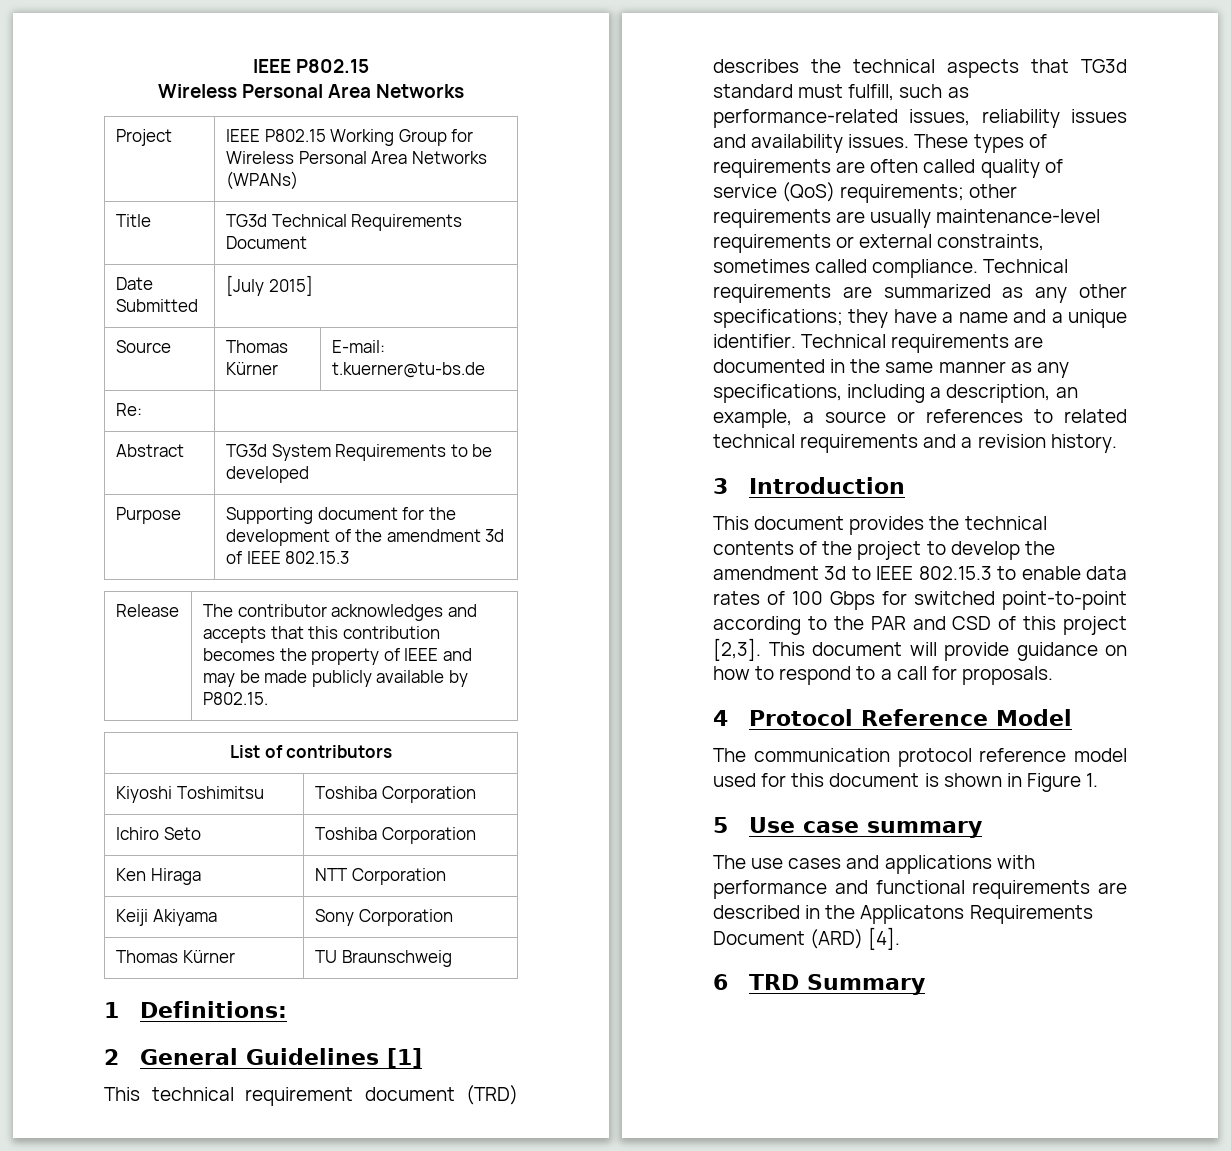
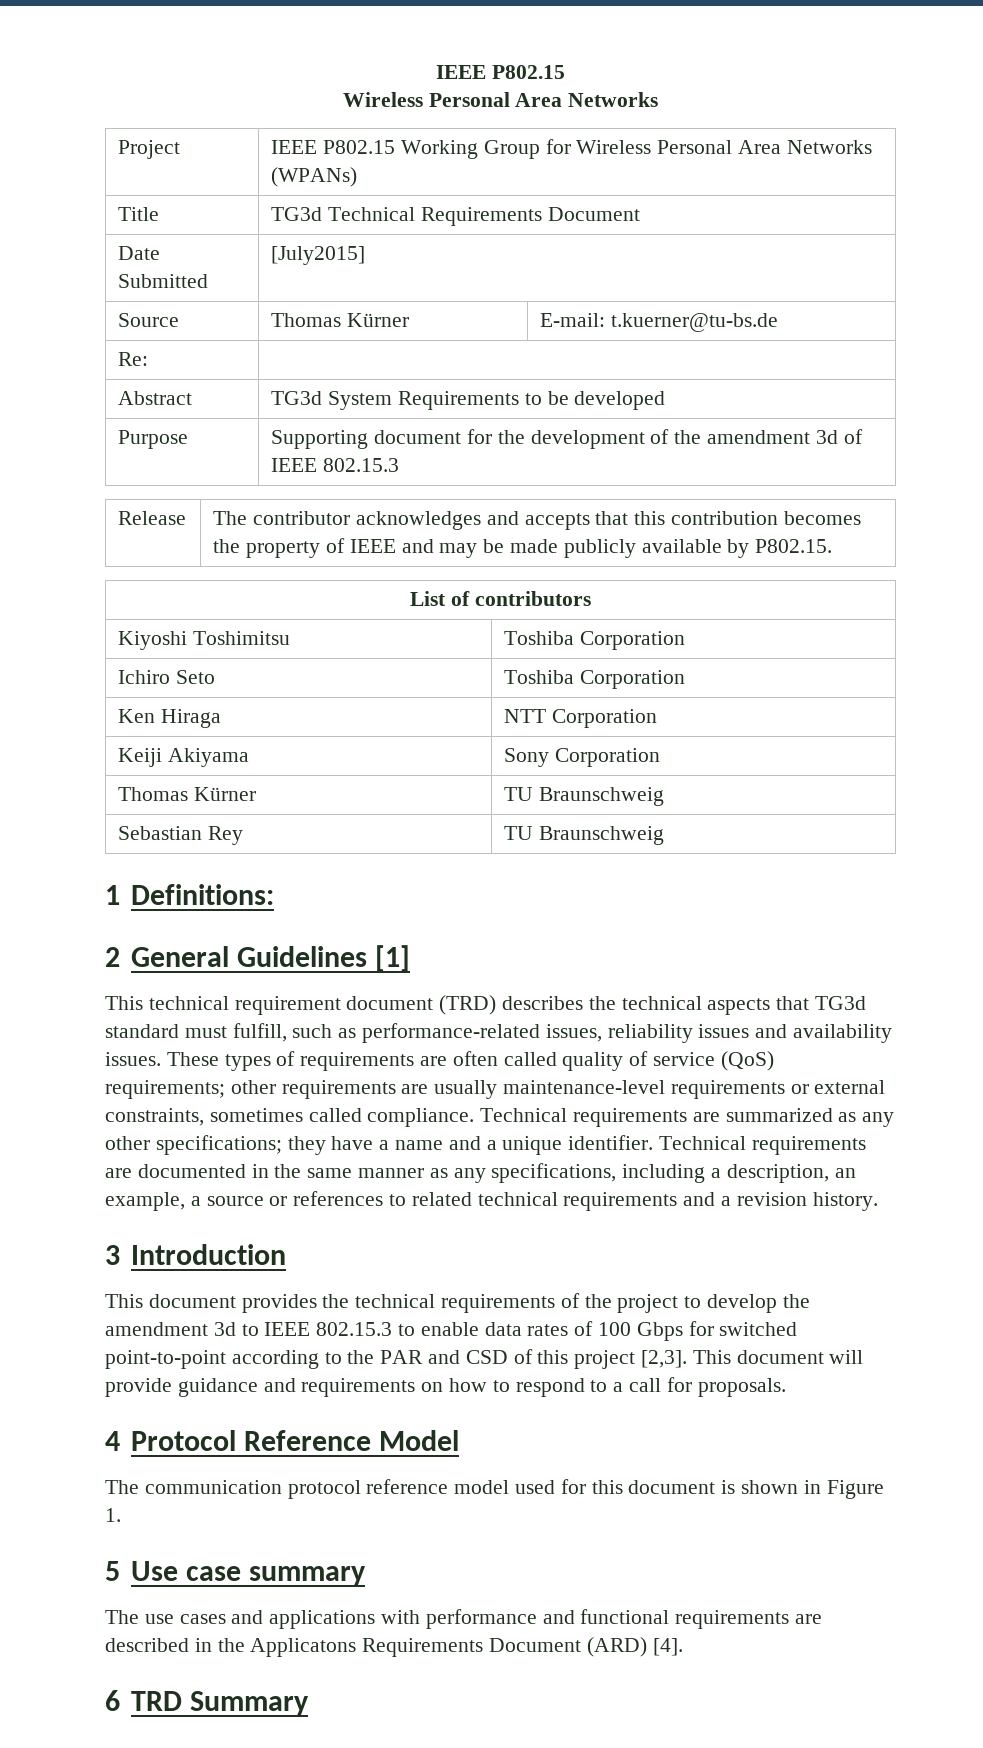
[225,275,313,296] [July 2015] -> [271,246,366,265] [July2015]
(452, 958) none -> [118,826,244,845] [504,826,665,845] // Sebastian Rey | TU Braunschweig
[713,541,794,555] contents -> [441,1294,556,1313] requirements
(1098, 651) none -> [263,1378,416,1397] and requirements

